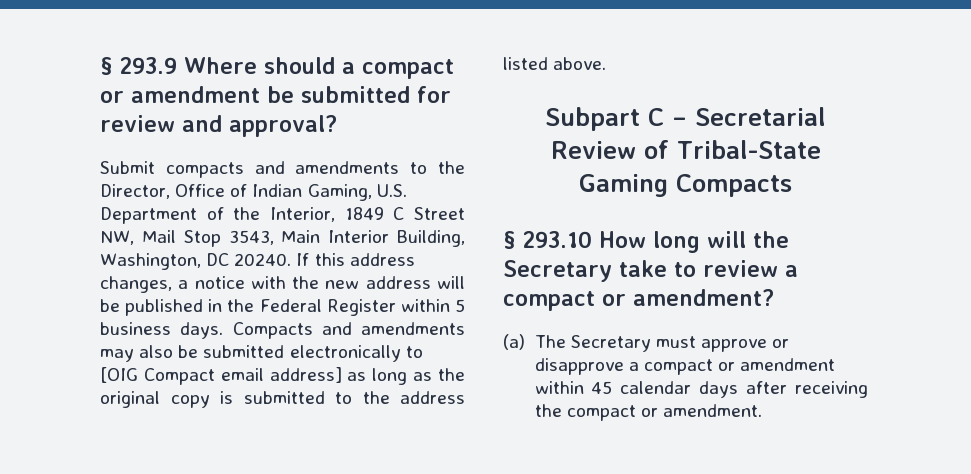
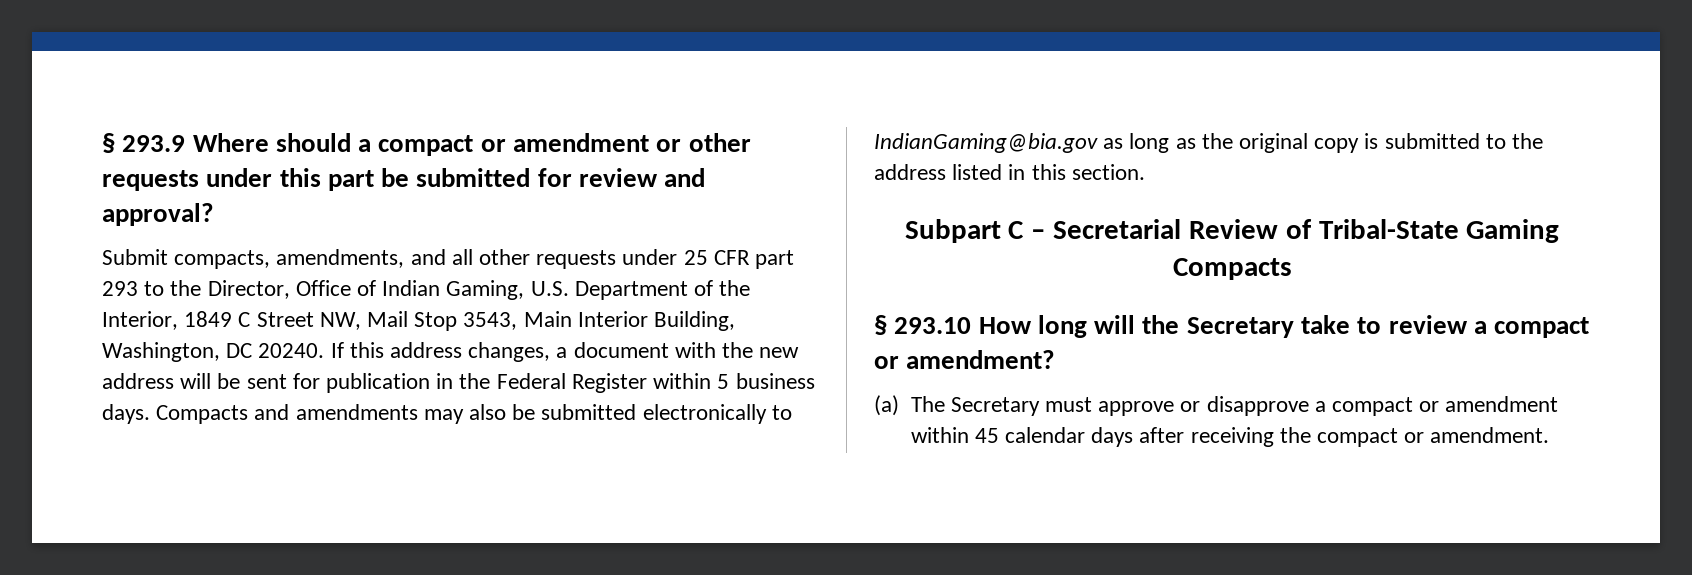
(260, 94) none -> [656,133,751,152] [102,168,374,191] or other requests under this part
[165,161,400,178] compacts and amendments -> [174,249,795,269] [102,281,138,296] compacts, amendments, and all other requests under 25 CFR part 293
[194,276,245,289] notice -> [573,342,669,358] document
[125,299,204,316] published -> [246,373,431,393] sent for publication
[100,367,342,385] [OIG Compact email address] -> [874,133,1098,153] IndianGaming@bia.gov
[553,57,607,70] above. -> [1008,164,1145,180] in this section.

